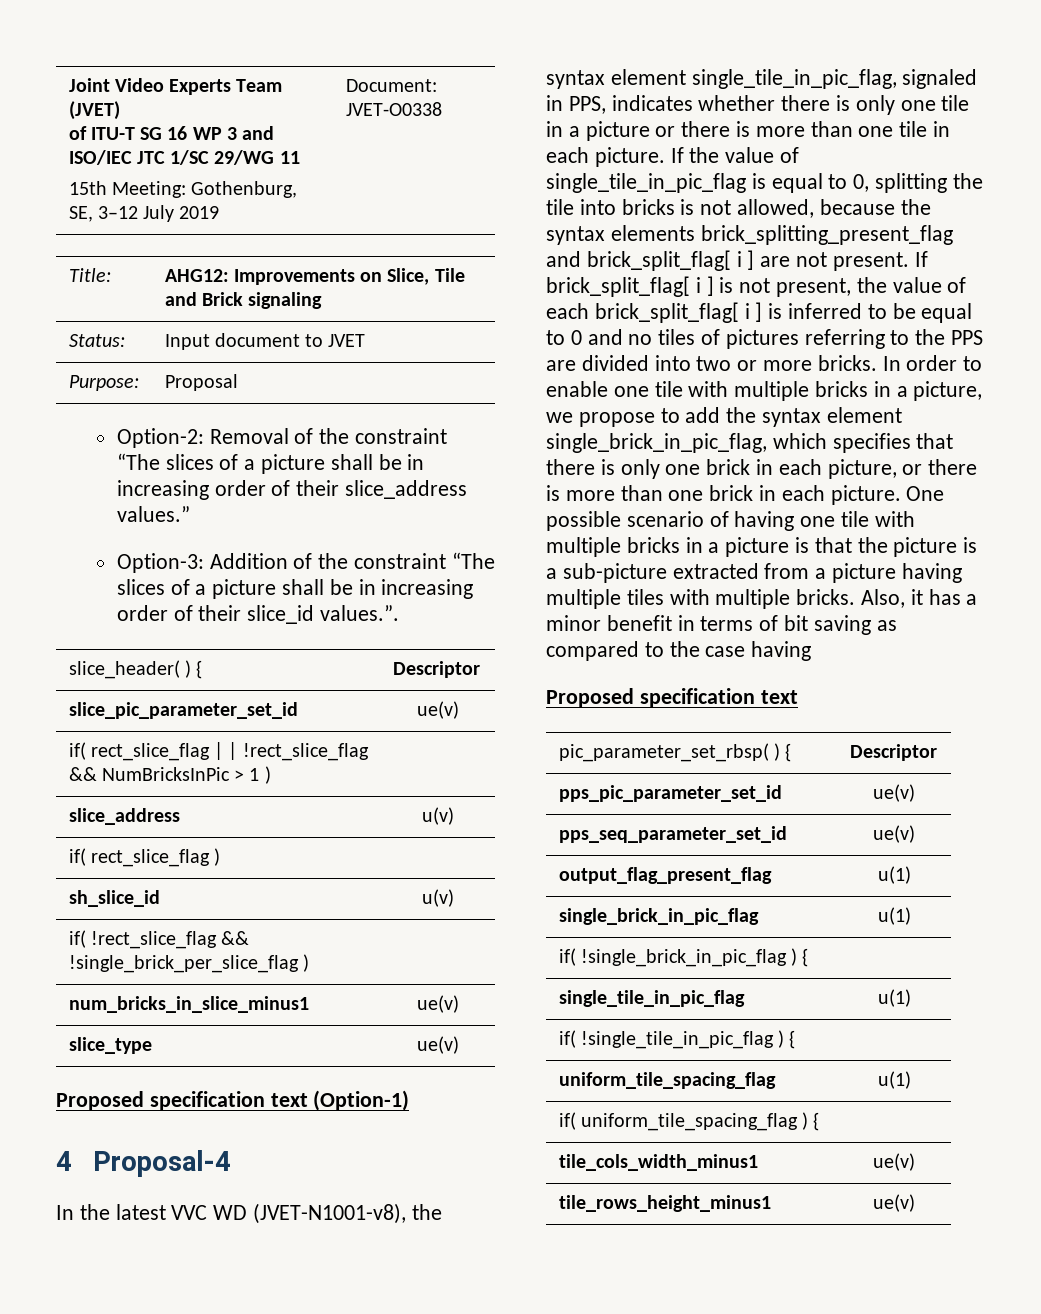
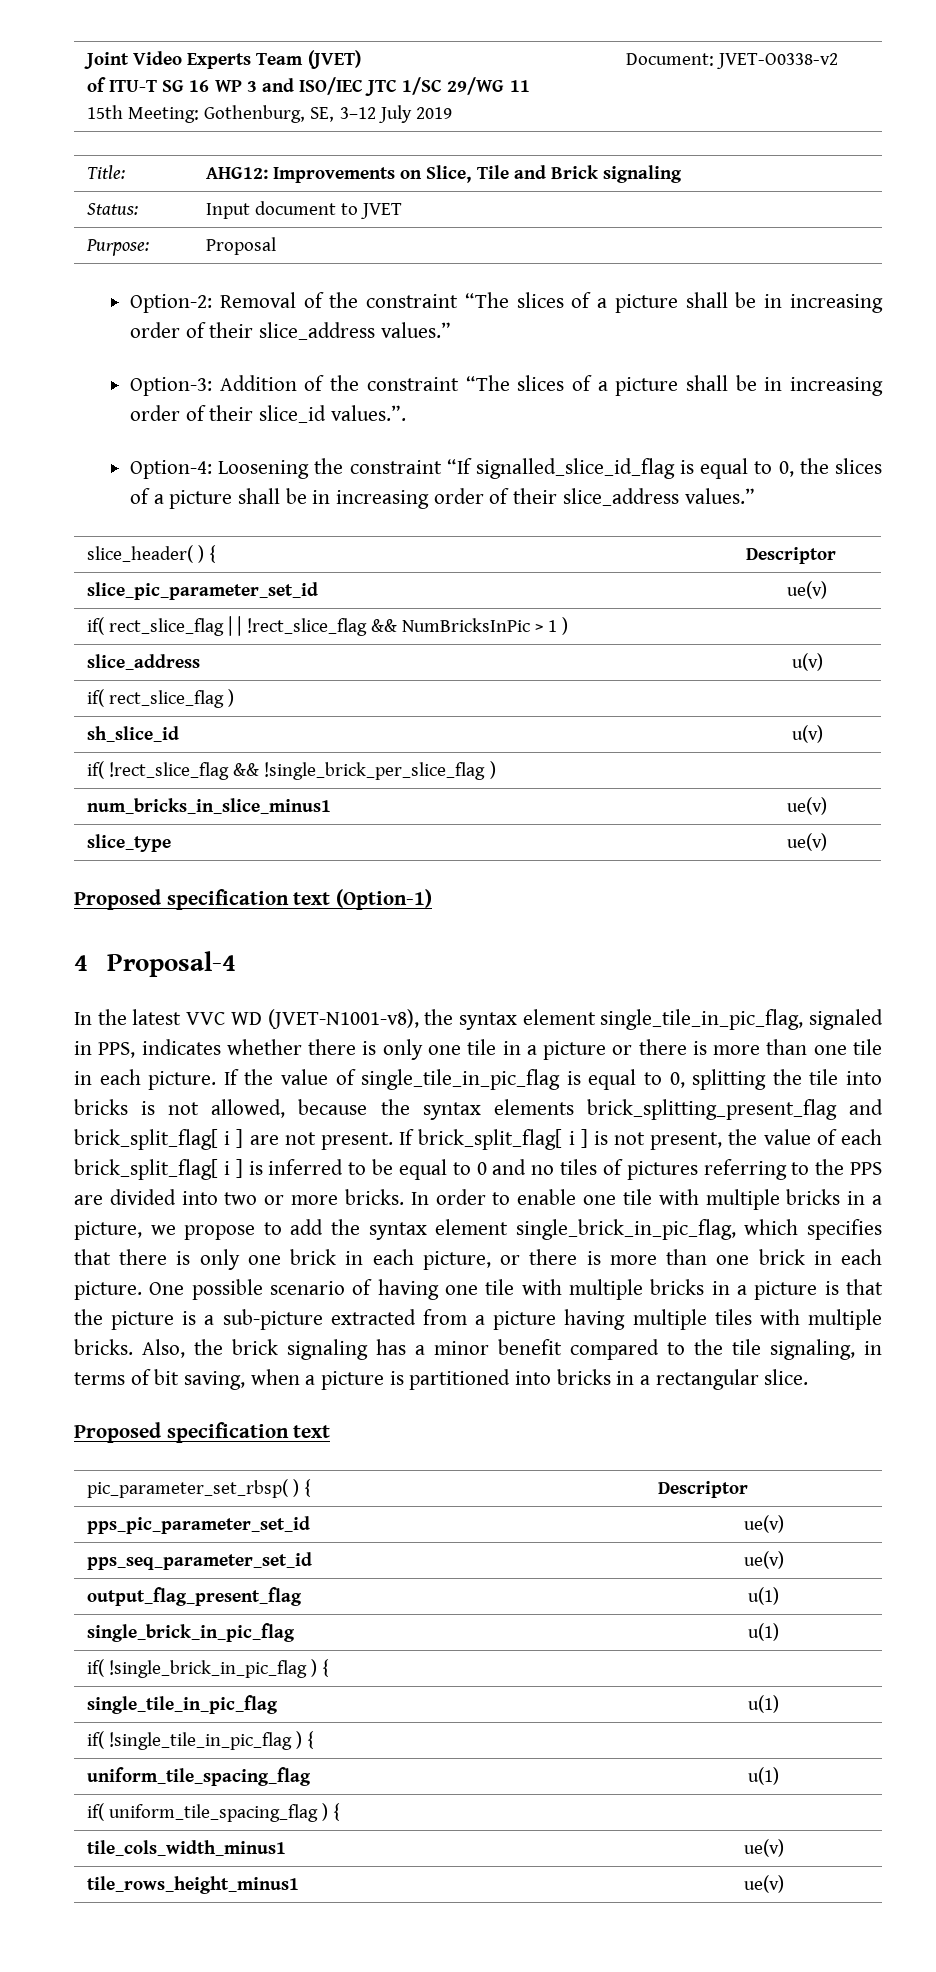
[345,102,442,116] JVET-O0338 -> [717,53,839,69] JVET-O0338-v2
(399, 613) none -> [130,458,882,479] [130,488,755,509] // Option-4: Loosening the constraint “If signalled_slice_id_flag is equal to 0, the slices of a picture shall be in increasing order of their slice_address values.”
[910,589,923,605] it -> [194,1339,368,1360] the brick signaling
[677,615,897,635] [546,641,812,661] in terms of bit saving as compared to the case having -> [570,1339,882,1360] [74,1369,809,1390] compared to the tile signaling, in terms of bit saving, when a picture is partitioned into bricks in a rectangular slice.

